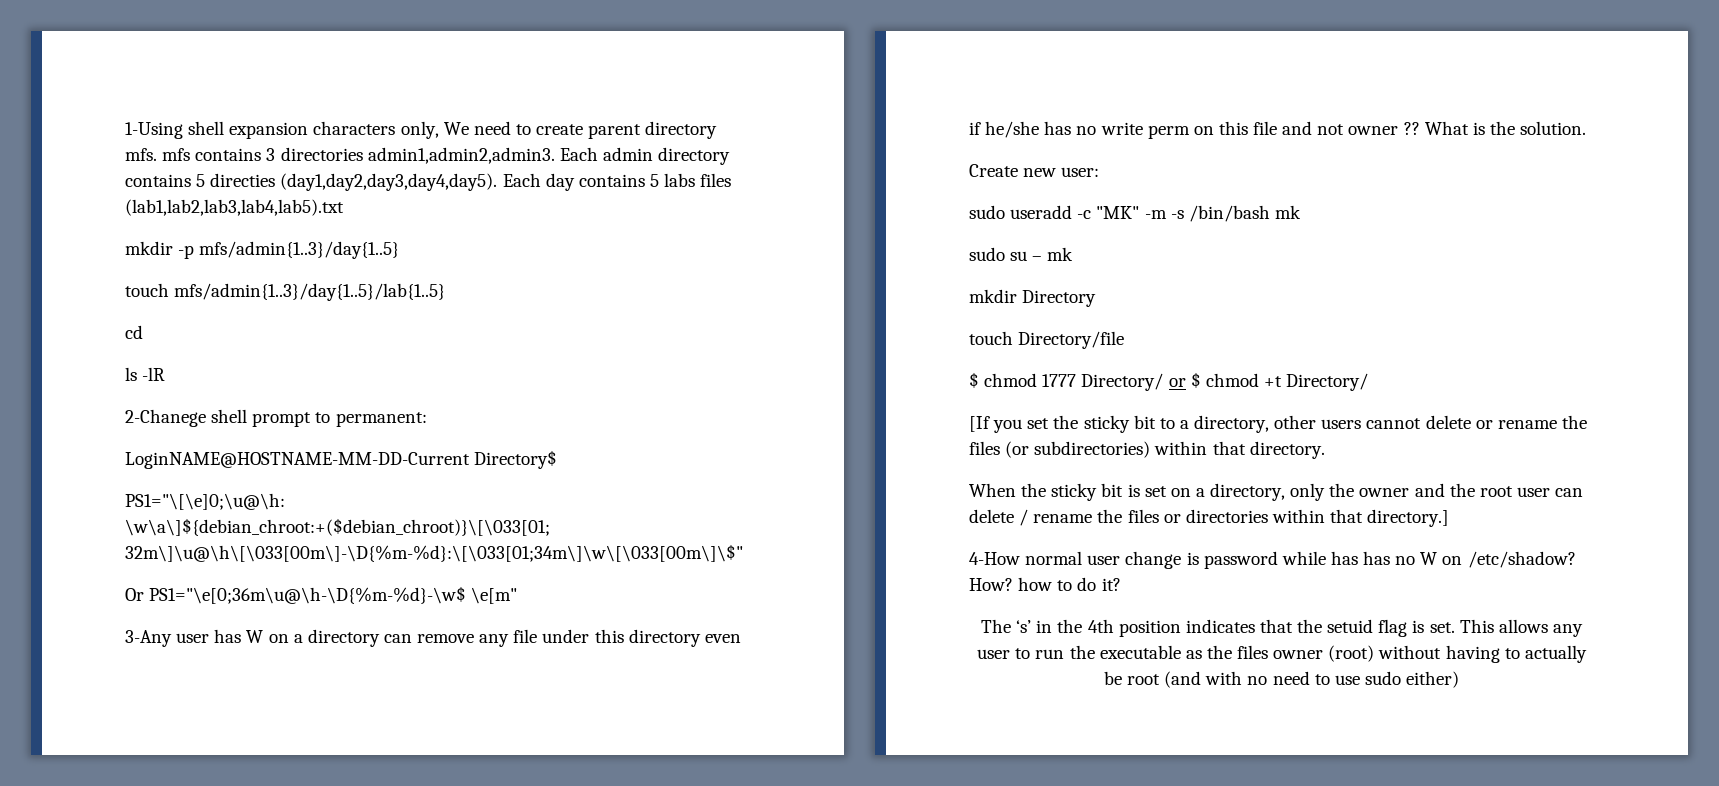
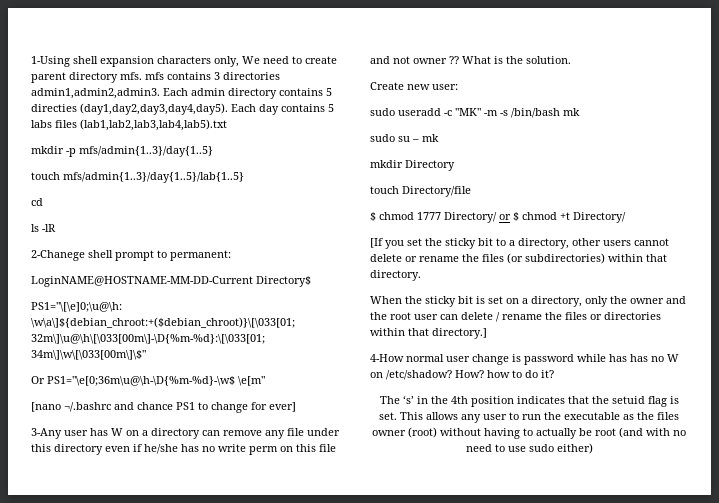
(518, 595) none -> [31,402,296,413] // [nano ¬/.bashrc and chance PS1 to change for ever]

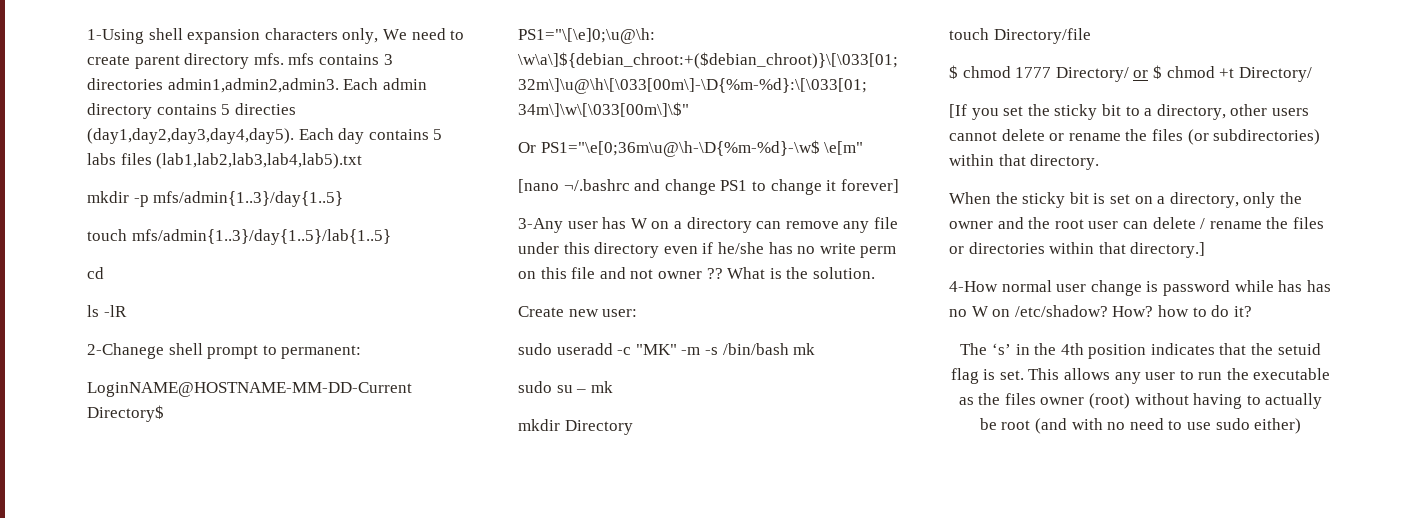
[137,402,173,410] chance -> [664,179,716,195] change
[251,402,296,412] for ever] -> [826,179,899,193] it forever]

